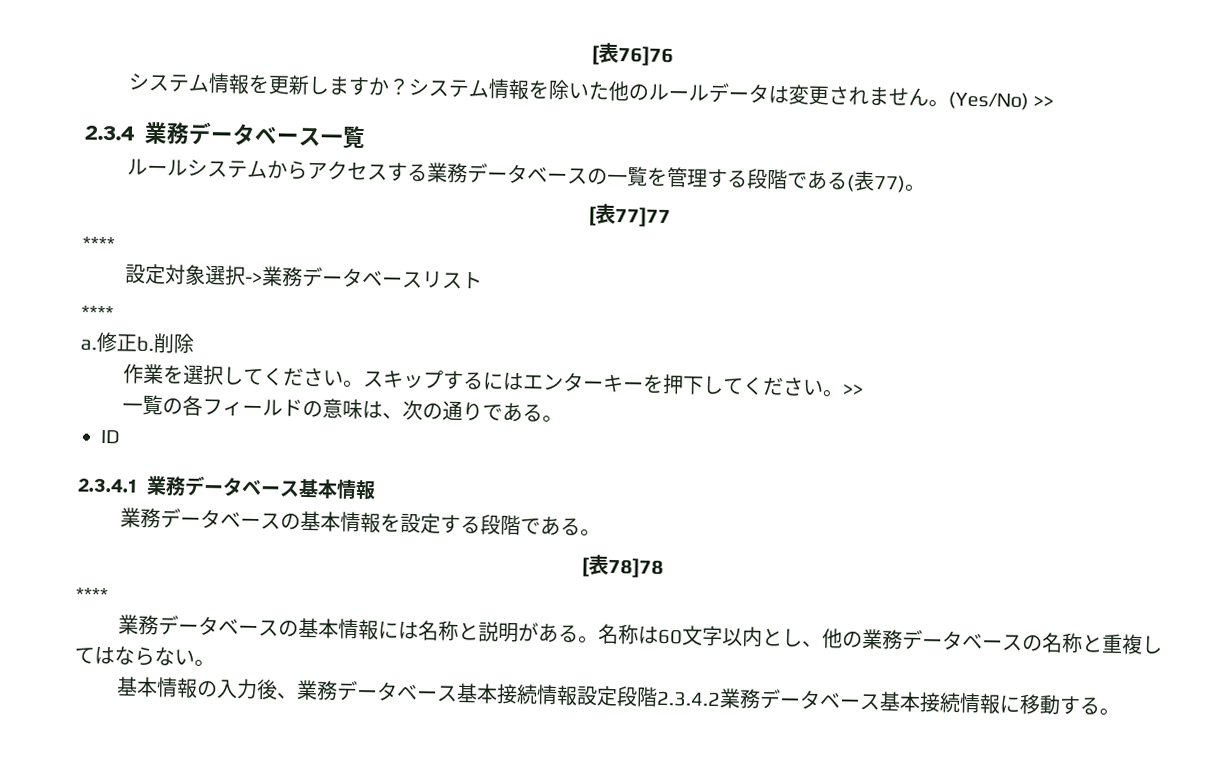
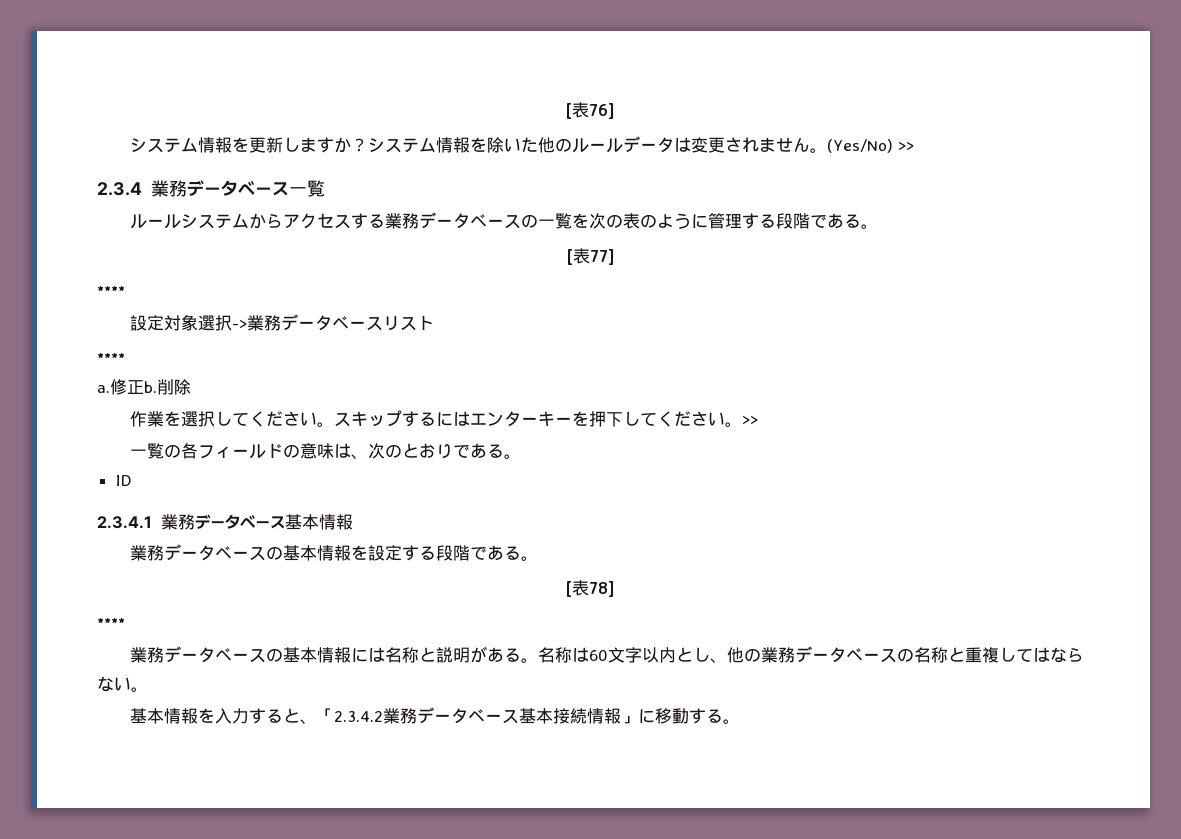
[590,42,674,67] [表76]76 -> [566,102,615,119] [表76]
(669, 176) none -> [588,213,708,229] 次の表のように
[846,170,927,193] [587,203,671,228] (表77)。 // [表77]77 -> [860,224,878,229] [566,248,615,265] 。 // [表77]
[442,400,464,422] 通 -> [401,443,436,458] とお
[607,557,664,578] 78]78 -> [589,581,615,597] 78]
[196,678,659,707] の入力後、業務データベース基本接続情報設定段階 -> [197,708,334,724] を入力すると、「
(1002, 704) none -> [620,715,638,724] 」

